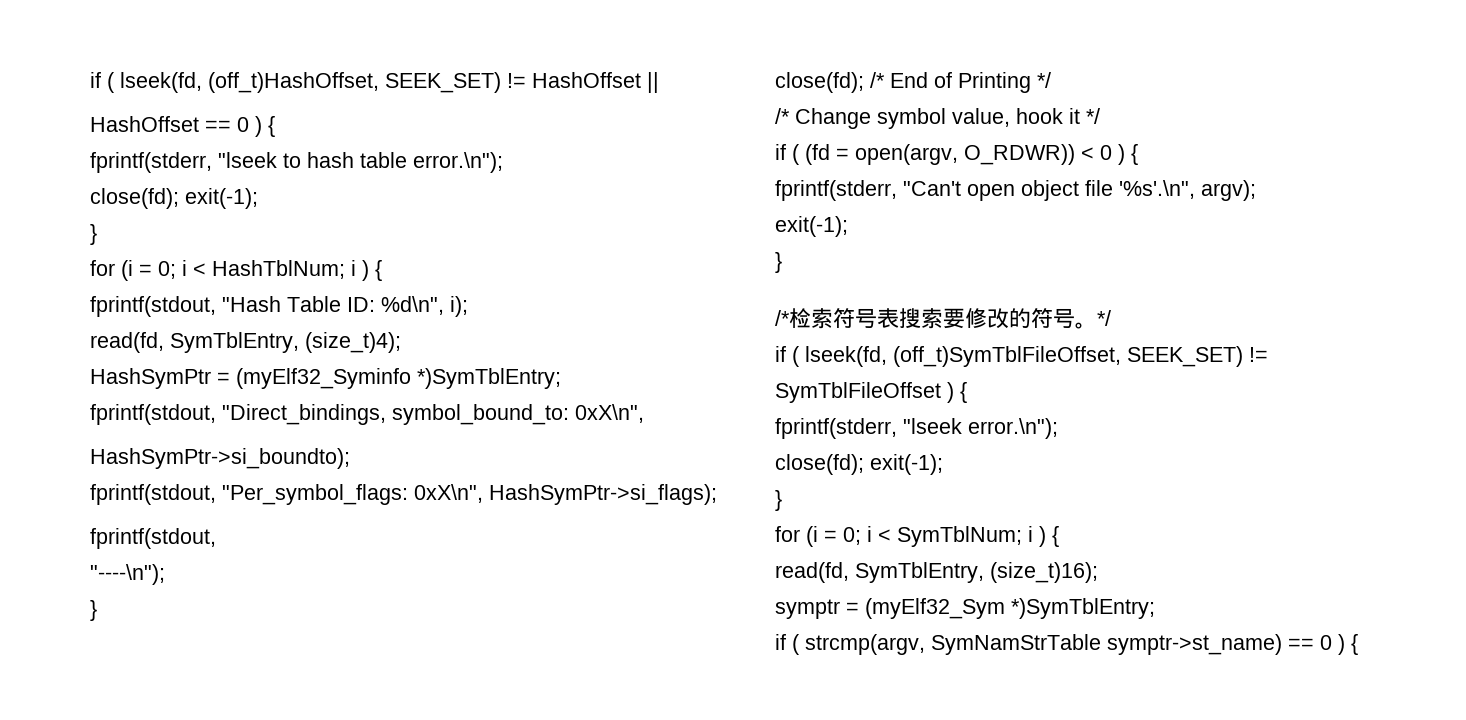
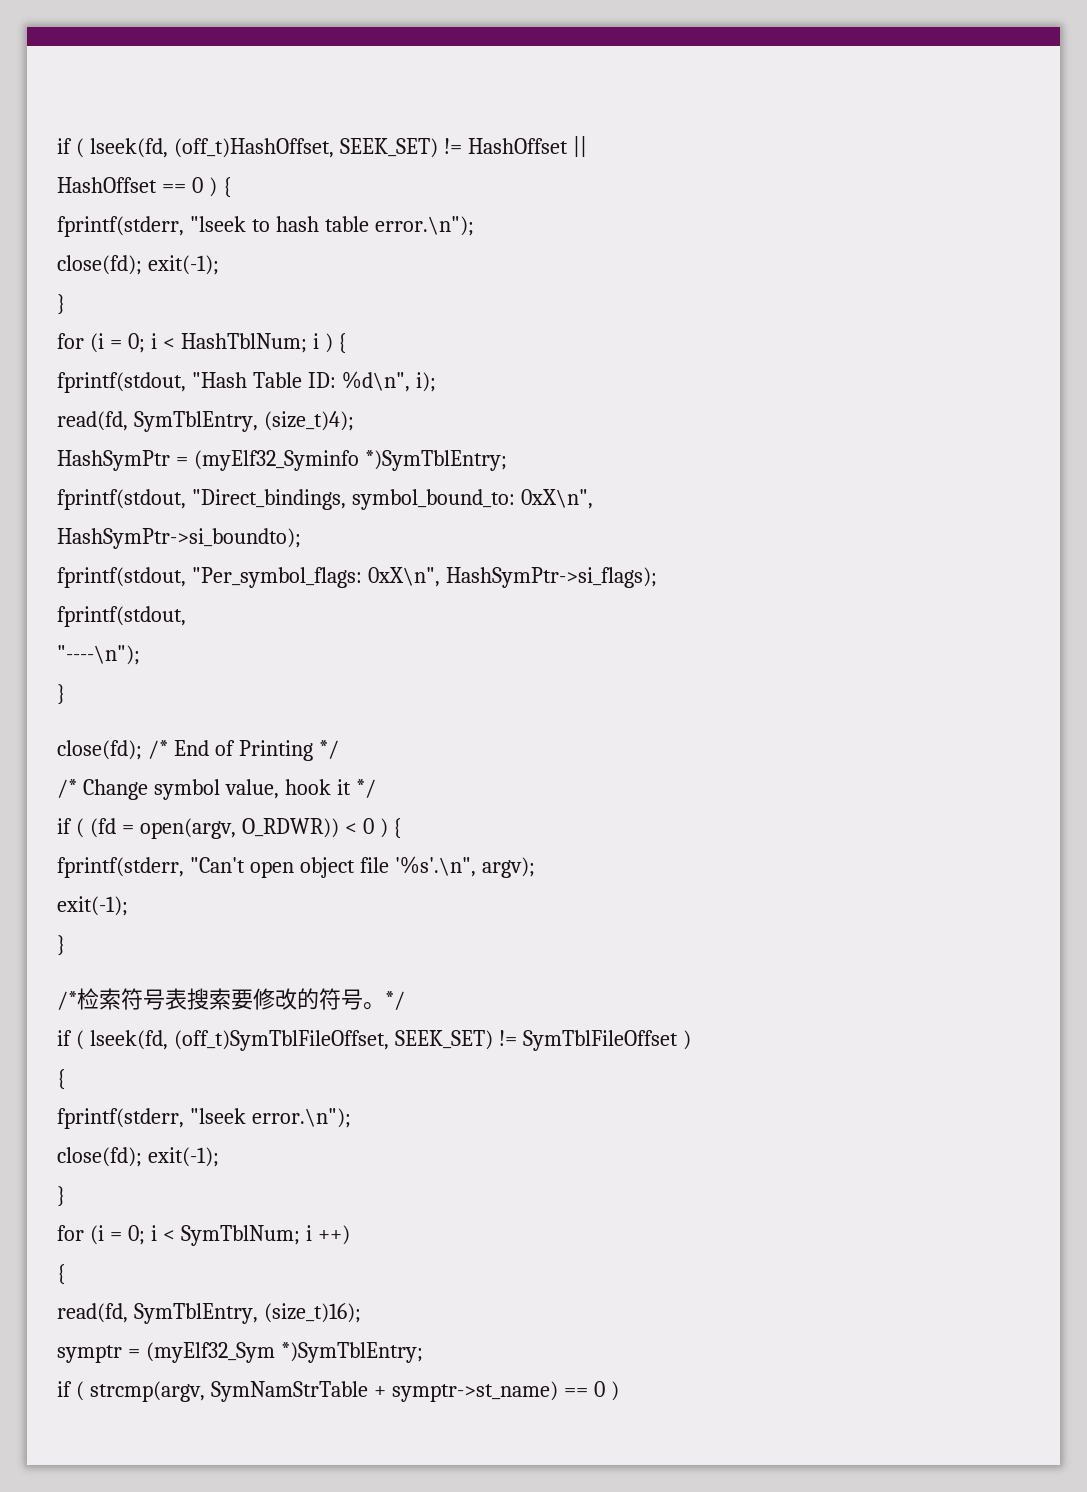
(954, 392) none -> (691, 1040) //
[1039,526,1046,547] ) -> [317,1225,350,1245] ++) //
(1101, 644) none -> [373,1386,386,1397] +
[1351,634,1358,655] { -> (619, 1391) none

